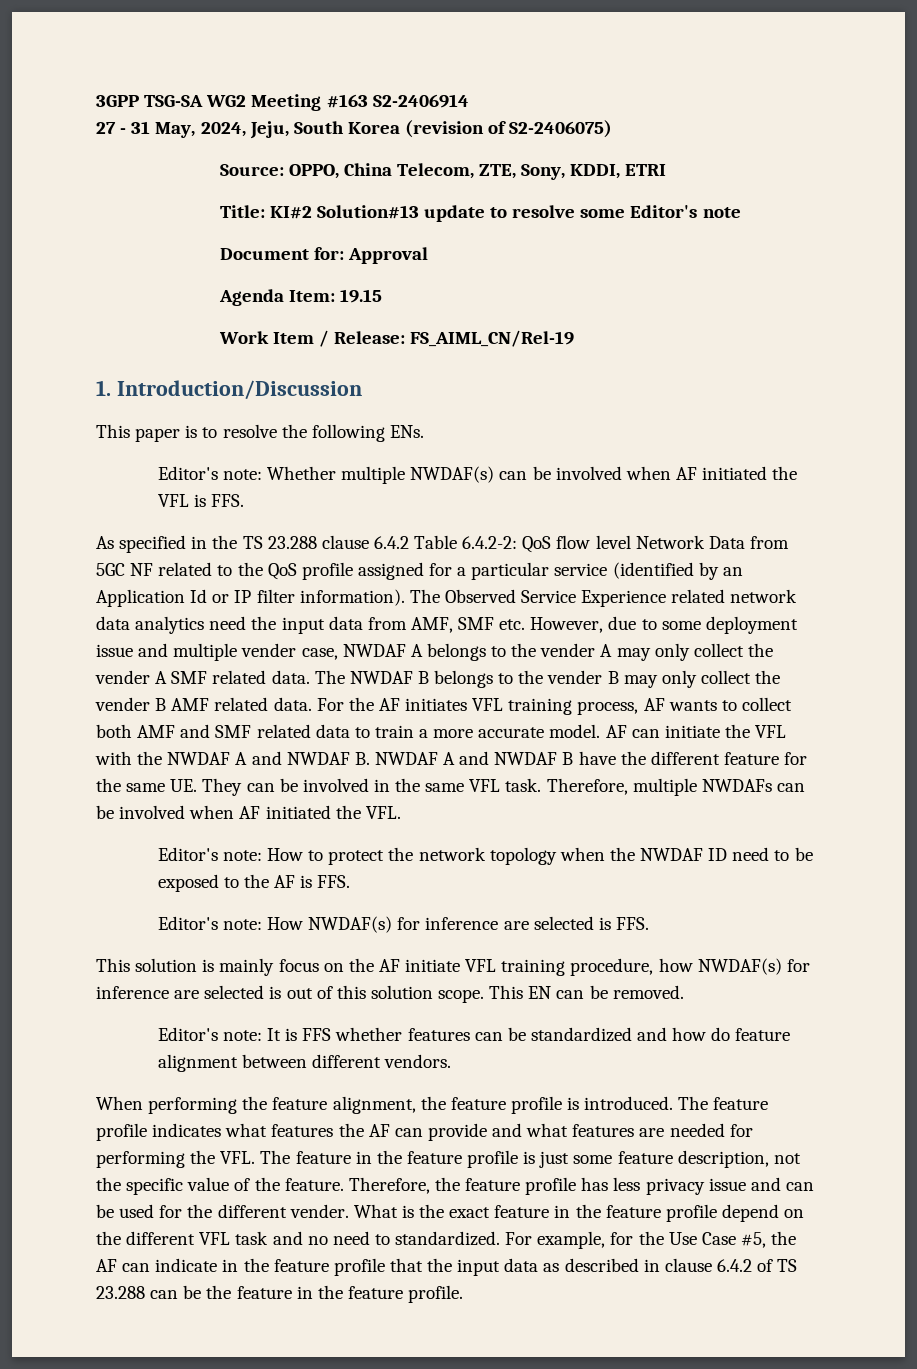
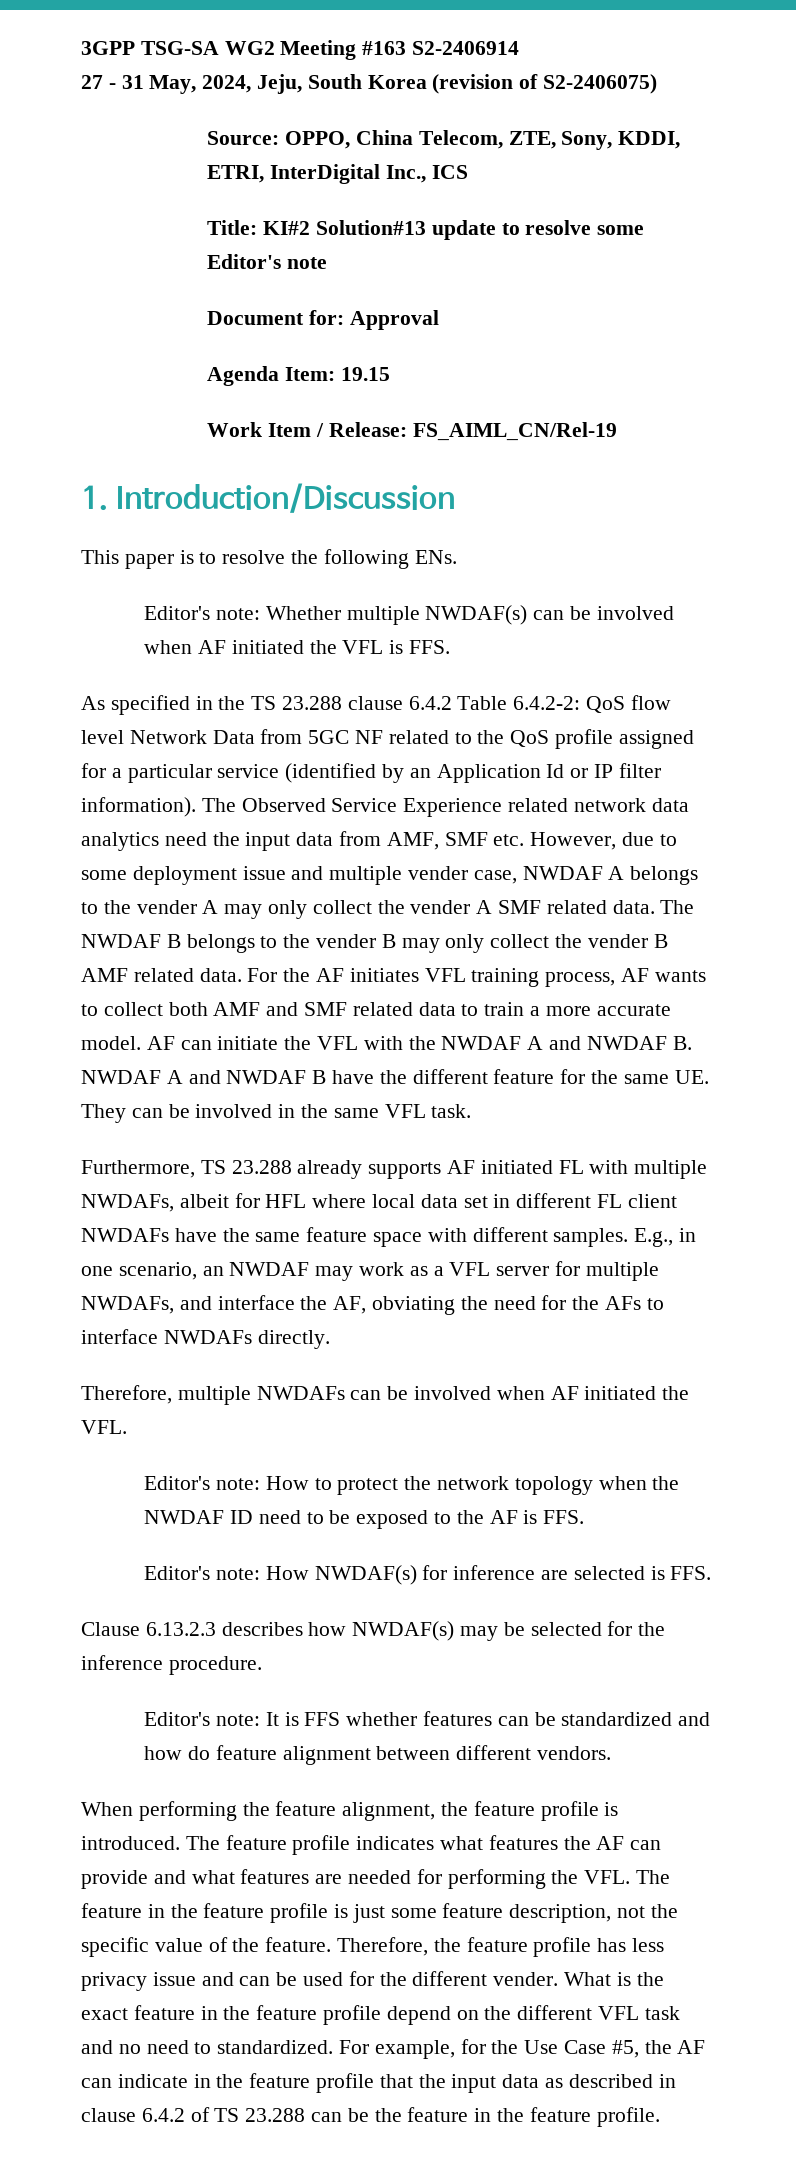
[625,164,667,176] ETRI -> [207,164,468,184] ETRI, InterDigital Inc., ICS
(542, 785) none -> [81,1160,708,1179] [81,1193,677,1212] [81,1227,697,1247] [81,1261,659,1281] [81,1295,664,1315] [81,1329,330,1349] // Furthermore, TS 23.288 already supports AF initiated FL with multiple NWDAFs, albeit for HFL where local data set in different FL client NWDAFs have the same feature space with different samples. E.g., in one scenario, an NWDAF may work as a VFL server for multiple NWDAFs, and interface the AF, obviating the need for the AFs to interface NWDAFs directly. //
[96,958,810,976] [96,985,684,1003] This solution is mainly focus on the AF initiate VFL training procedure, how NWDAF(s) for inference are selected is out of this solution scope. This EN can be removed. -> [81,1621,666,1641] [81,1655,262,1675] Clause 6.13.2.3 describes how NWDAF(s) may be selected for the inference procedure.

